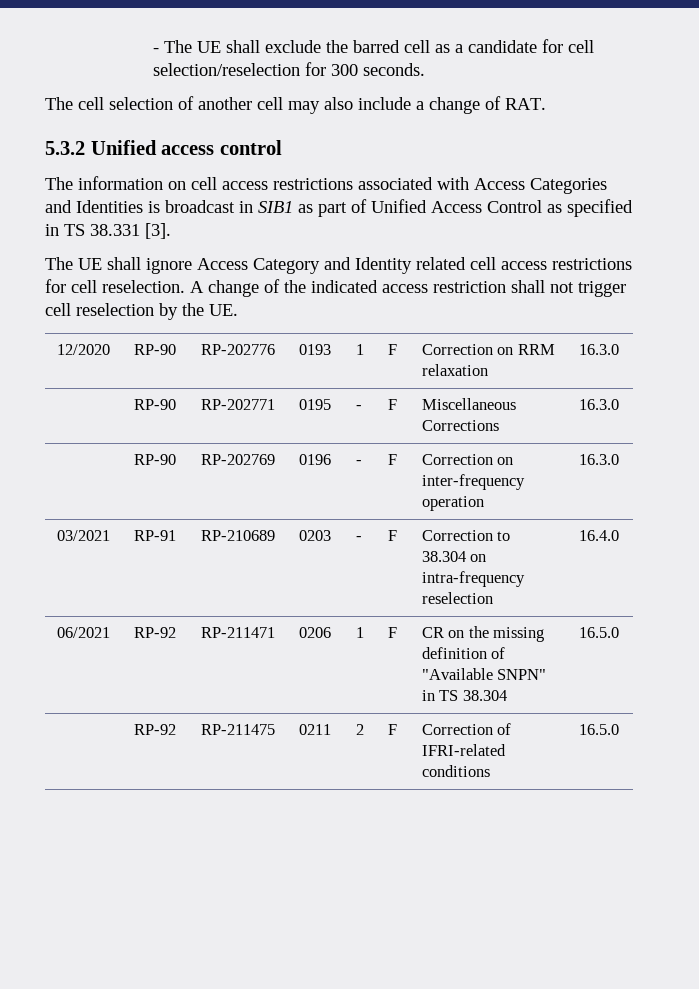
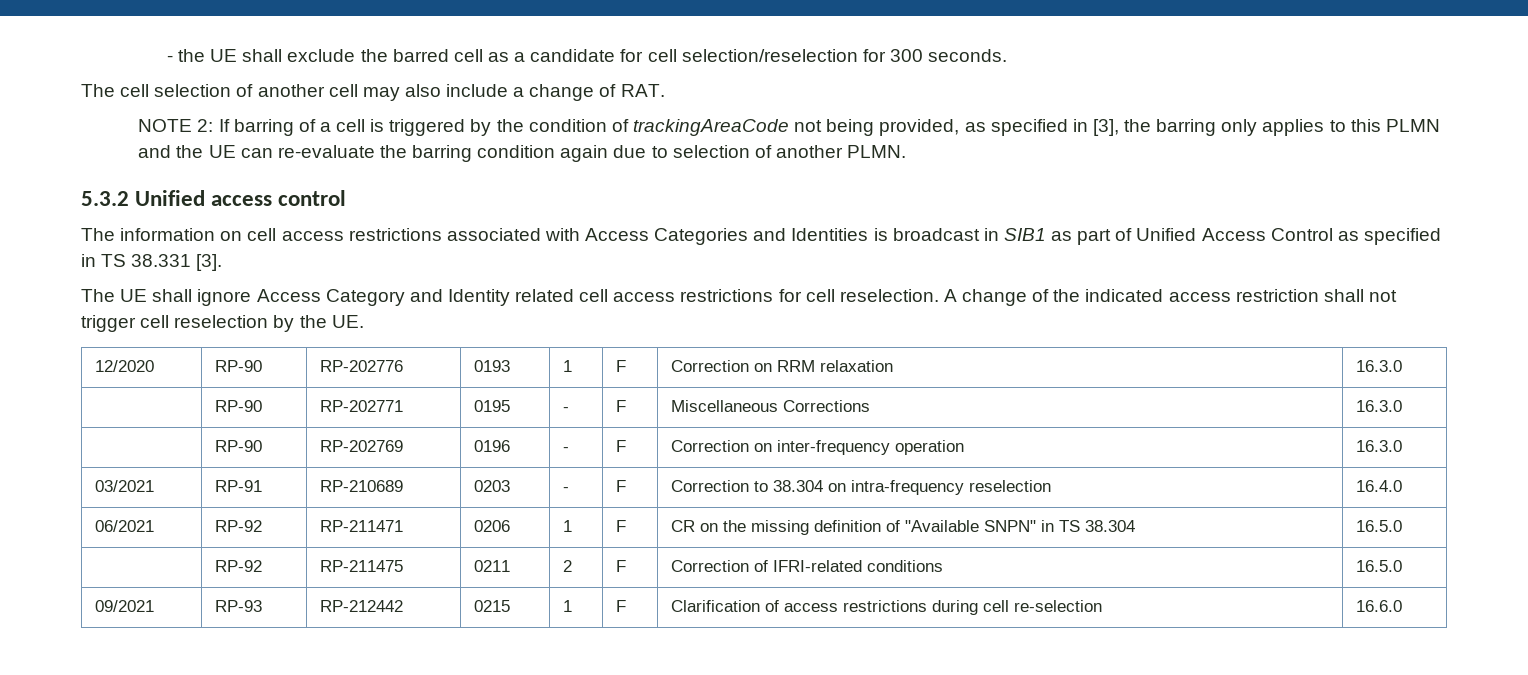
[152,40,192,53] - The -> [166,49,206,62] - the
(546, 104) none -> [138,119,1440,136] [138,145,907,162] // NOTE 2: If barring of a cell is triggered by the condition of trackingAreaCode not being provided, as specified in [3], the barring only applies to this PLMN and the UE can re-evaluate the barring condition again due to selection of another PLMN.
(619, 729) none -> [95,600,155,612] [215,600,263,612] [320,600,404,612] [474,600,511,612] [563,600,573,612] [616,600,627,612] [671,600,1103,615] [1356,600,1403,612] // 09/2021 | RP-93 | RP-212442 | 0215 | 1 | F | Clarification of access restrictions during cell re-selection | 16.6.0

